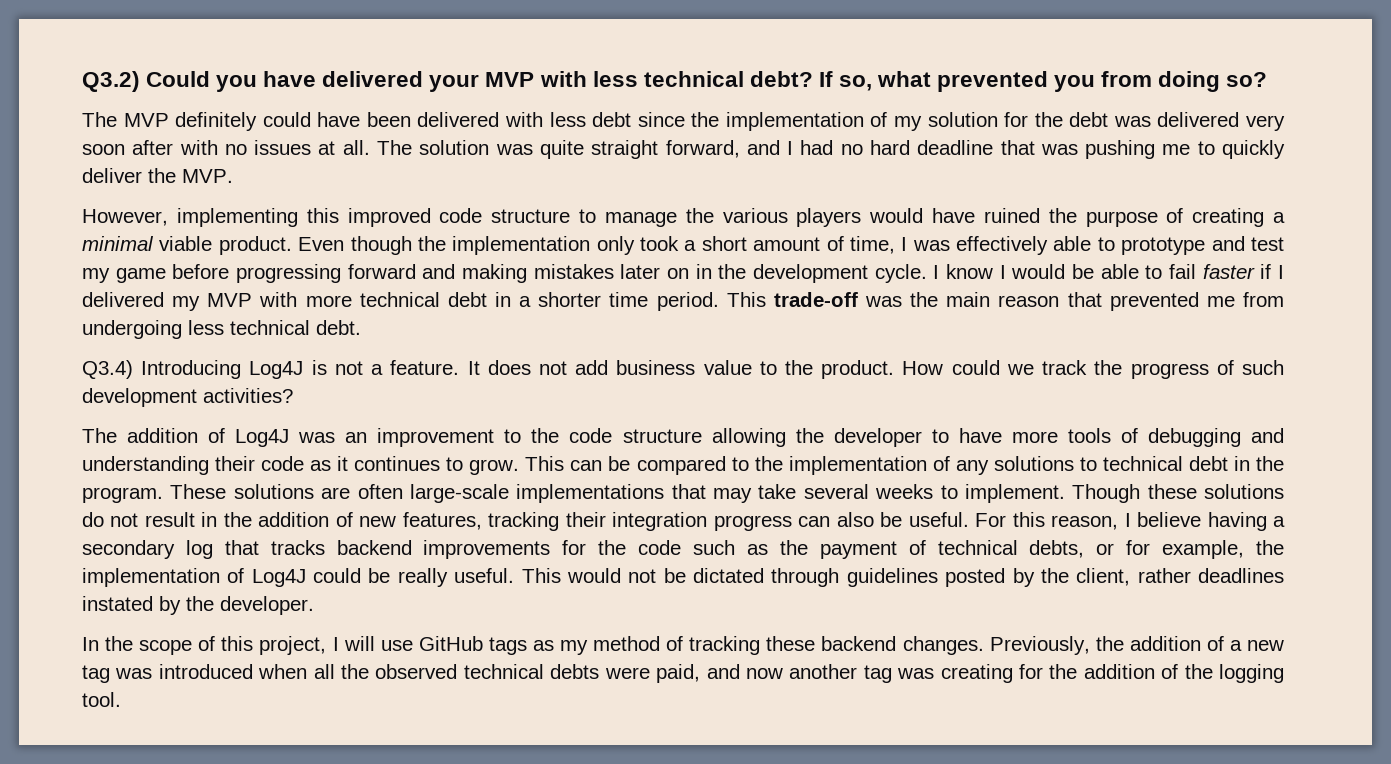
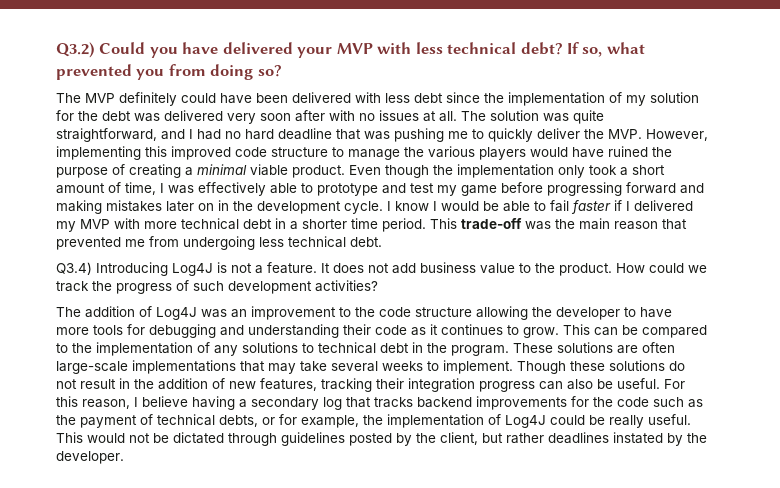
[591,140,740,159] straight forward, -> [56,128,157,142] straightforward,
(233, 176) // -> (642, 134) none
[1120,428,1138,443] of -> [127,324,145,335] for
(1131, 577) none -> [482,433,503,443] but
[82,636,1284,655] [82,664,1284,683] [82,692,121,707] // In the scope of this project, I will use GitHub tags as my method of tracking these backend changes. Previously, the addition of a new tag was introduced when all the observed technical debts were paid, and now another tag was creating for the addition of the logging tool. -> (124, 457) none

